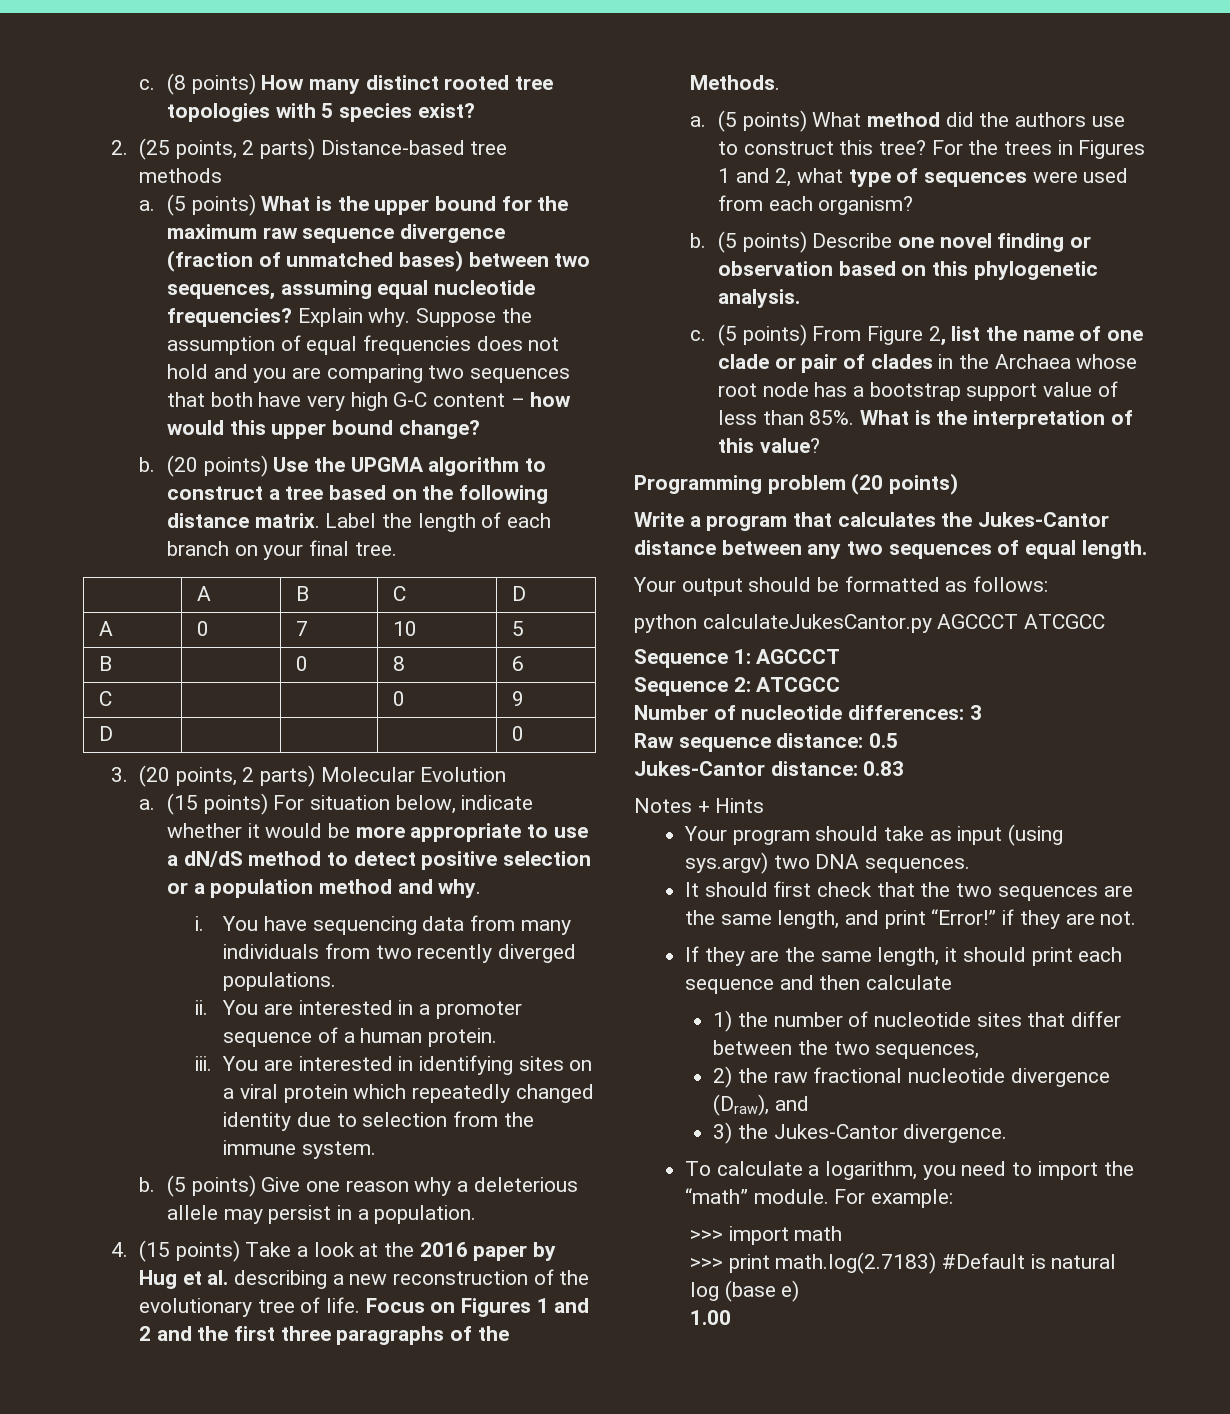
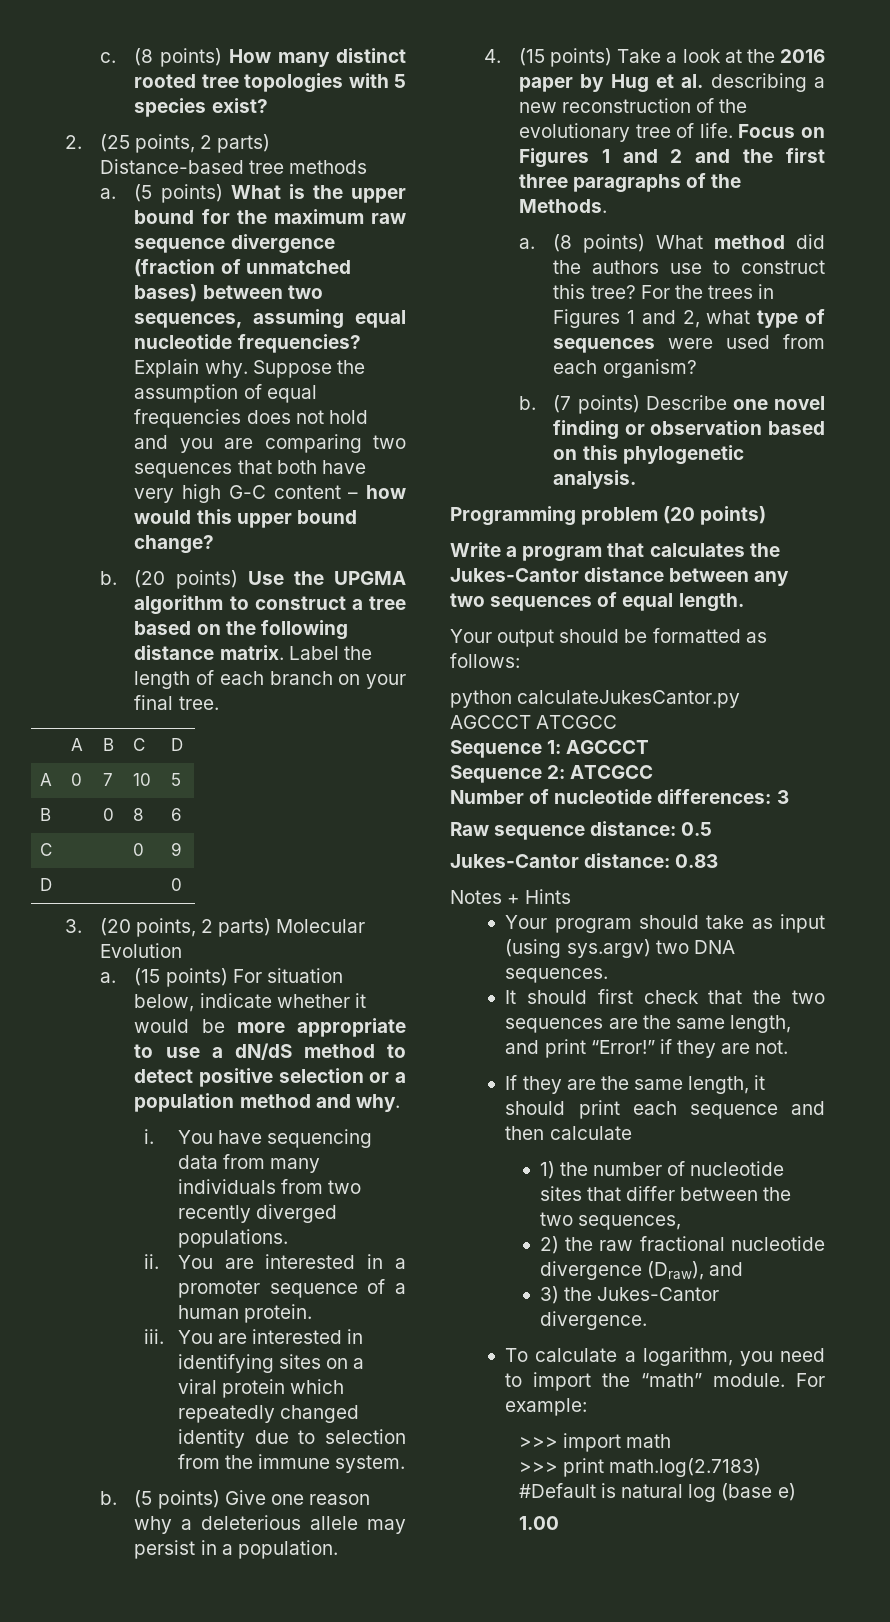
[718,110,738,132] (5 -> [553,234,573,252] (8
[718,231,738,253] (5 -> [553,395,572,413] (7
[690,324,1144,346] [718,354,1138,373] [718,381,1118,401] [718,410,1133,429] [718,438,820,453] // c. (5 points) From Figure 2, list the name of one clade or pair of clades in the Archaea whose root node has a bootstrap support value of less than 85%. What is the interpretation of this value? -> (637, 479) none

